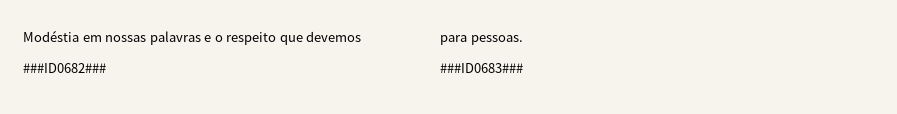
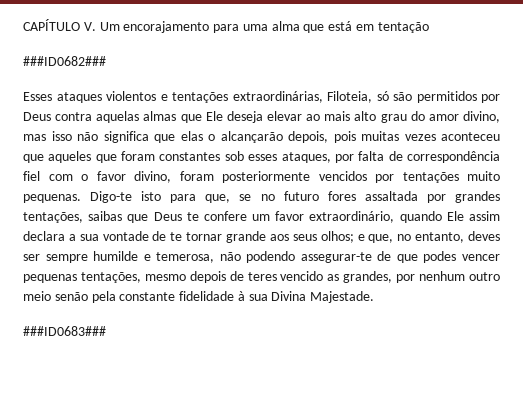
[23,30,362,45] [23,63,106,73] [440,35,523,45] Modéstia em nossas palavras e o respeito que devemos // ###ID0682### // para pessoas. -> [23,19,429,33] [23,56,106,66] [23,91,500,103] [23,111,501,123] [23,131,500,143] [23,151,501,163] [23,171,500,183] [23,191,500,203] [23,211,500,223] [23,231,501,243] [23,251,501,263] [23,271,500,283] [23,291,375,303] CAPÍTULO V. Um encorajamento para uma alma que está em tentação // ###ID0682### // Esses ataques violentos e tentações extraordinárias, Filoteia, só são permitidos por Deus contra aquelas almas que Ele deseja elevar ao mais alto grau do amor divino, mas isso não significa que elas o alcançarão depois, pois muitas vezes aconteceu que aqueles que foram constantes sob esses ataques, por falta de correspondência fiel com o favor divino, foram posteriormente vencidos por tentações muito pequenas. Digo-te isto para que, se no futuro fores assaltada por grandes tentações, saibas que Deus te confere um favor extraordinário, quando Ele assim declara a sua vontade de te tornar grande aos seus olhos; e que, no entanto, deves ser sempre humilde e temerosa, não podendo assegurar-te de que podes vencer pequenas tentações, mesmo depois de teres vencido as grandes, por nenhum outro meio senão pela constante fidelidade à sua Divina Majestade.

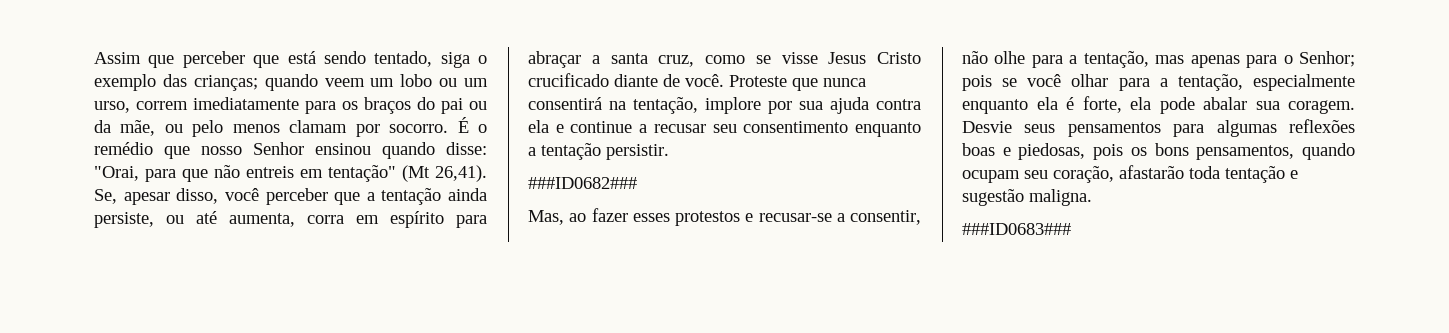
[23,19,429,33] [23,56,106,66] [23,91,500,103] [23,111,501,123] [23,131,500,143] [23,151,501,163] [23,171,500,183] [23,191,500,203] [23,211,500,223] [23,231,501,243] [23,251,501,263] [23,271,500,283] [23,291,375,303] CAPÍTULO V. Um encorajamento para uma alma que está em tentação // ###ID0682### // Esses ataques violentos e tentações extraordinárias, Filoteia, só são permitidos por Deus contra aquelas almas que Ele deseja elevar ao mais alto grau do amor divino, mas isso não significa que elas o alcançarão depois, pois muitas vezes aconteceu que aqueles que foram constantes sob esses ataques, por falta de correspondência fiel com o favor divino, foram posteriormente vencidos por tentações muito pequenas. Digo-te isto para que, se no futuro fores assaltada por grandes tentações, saibas que Deus te confere um favor extraordinário, quando Ele assim declara a sua vontade de te tornar grande aos seus olhos; e que, no entanto, deves ser sempre humilde e temerosa, não podendo assegurar-te de que podes vencer pequenas tentações, mesmo depois de teres vencido as grandes, por nenhum outro meio senão pela constante fidelidade à sua Divina Majestade. -> [94,51,487,68] [94,74,488,91] [94,97,487,114] [94,117,488,137] [94,142,487,159] [94,165,487,182] [94,188,487,205] [94,211,487,228] [528,51,921,68] [528,73,866,91] [528,97,921,114] [528,120,921,137] [528,143,669,160] [528,177,637,189] [528,208,921,226] [962,51,1355,68] [962,74,1355,91] [962,96,1355,114] [962,119,1355,137] [962,143,1355,160] [962,165,1298,183] [962,189,1092,206] Assim que perceber que está sendo tentado, siga o exemplo das crianças; quando veem um lobo ou um urso, correm imediatamente para os braços do pai ou da mãe, ou pelo menos clamam por socorro. É o remédio que nosso Senhor ensinou quando disse: "Orai, para que não entreis em tentação" (Mt 26,41). Se, apesar disso, você perceber que a tentação ainda persiste, ou até aumenta, corra em espírito para abraçar a santa cruz, como se visse Jesus Cristo crucificado diante de você. Proteste que nunca consentirá na tentação, implore por sua ajuda contra ela e continue a recusar seu consentimento enquanto a tentação persistir. // ###ID0682### // Mas, ao fazer esses protestos e recusar-se a consentir, não olhe para a tentação, mas apenas para o Senhor; pois se você olhar para a tentação, especialmente enquanto ela é forte, ela pode abalar sua coragem. Desvie seus pensamentos para algumas reflexões boas e piedosas, pois os bons pensamentos, quando ocupam seu coração, afastarão toda tentação e sugestão maligna.

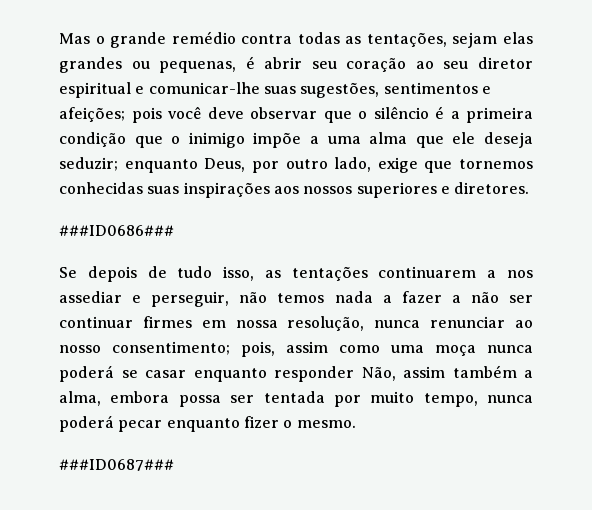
[94,51,487,68] [94,74,488,91] [94,97,487,114] [94,117,488,137] [94,142,487,159] [94,165,487,182] [94,188,487,205] [94,211,487,228] [528,51,921,68] [528,73,866,91] [528,97,921,114] [528,120,921,137] [528,143,669,160] [528,177,637,189] [528,208,921,226] [962,51,1355,68] [962,74,1355,91] [962,96,1355,114] [962,119,1355,137] [962,143,1355,160] [962,165,1298,183] [962,189,1092,206] [962,223,1071,235] Assim que perceber que está sendo tentado, siga o exemplo das crianças; quando veem um lobo ou um urso, correm imediatamente para os braços do pai ou da mãe, ou pelo menos clamam por socorro. É o remédio que nosso Senhor ensinou quando disse: "Orai, para que não entreis em tentação" (Mt 26,41). Se, apesar disso, você perceber que a tentação ainda persiste, ou até aumenta, corra em espírito para abraçar a santa cruz, como se visse Jesus Cristo crucificado diante de você. Proteste que nunca consentirá na tentação, implore por sua ajuda contra ela e continue a recusar seu consentimento enquanto a tentação persistir. // ###ID0682### // Mas, ao fazer esses protestos e recusar-se a consentir, não olhe para a tentação, mas apenas para o Senhor; pois se você olhar para a tentação, especialmente enquanto ela é forte, ela pode abalar sua coragem. Desvie seus pensamentos para algumas reflexões boas e piedosas, pois os bons pensamentos, quando ocupam seu coração, afastarão toda tentação e sugestão maligna. // ###ID0683### -> [59,31,533,48] [59,56,533,73] [59,82,491,98] [59,106,533,123] [59,132,534,148] [59,157,533,173] [59,182,530,198] [59,225,174,236] [59,266,533,282] [59,291,534,307] [59,316,533,331] [59,341,533,357] [59,365,533,382] [59,391,533,407] [59,415,356,432] [59,459,174,471] Mas o grande remédio contra todas as tentações, sejam elas grandes ou pequenas, é abrir seu coração ao seu diretor espiritual e comunicar-lhe suas sugestões, sentimentos e afeições; pois você deve observar que o silêncio é a primeira condição que o inimigo impõe a uma alma que ele deseja seduzir; enquanto Deus, por outro lado, exige que tornemos conhecidas suas inspirações aos nossos superiores e diretores. // ###ID0686### // Se depois de tudo isso, as tentações continuarem a nos assediar e perseguir, não temos nada a fazer a não ser continuar firmes em nossa resolução, nunca renunciar ao nosso consentimento; pois, assim como uma moça nunca poderá se casar enquanto responder Não, assim também a alma, embora possa ser tentada por muito tempo, nunca poderá pecar enquanto fizer o mesmo. // ###ID0687###

